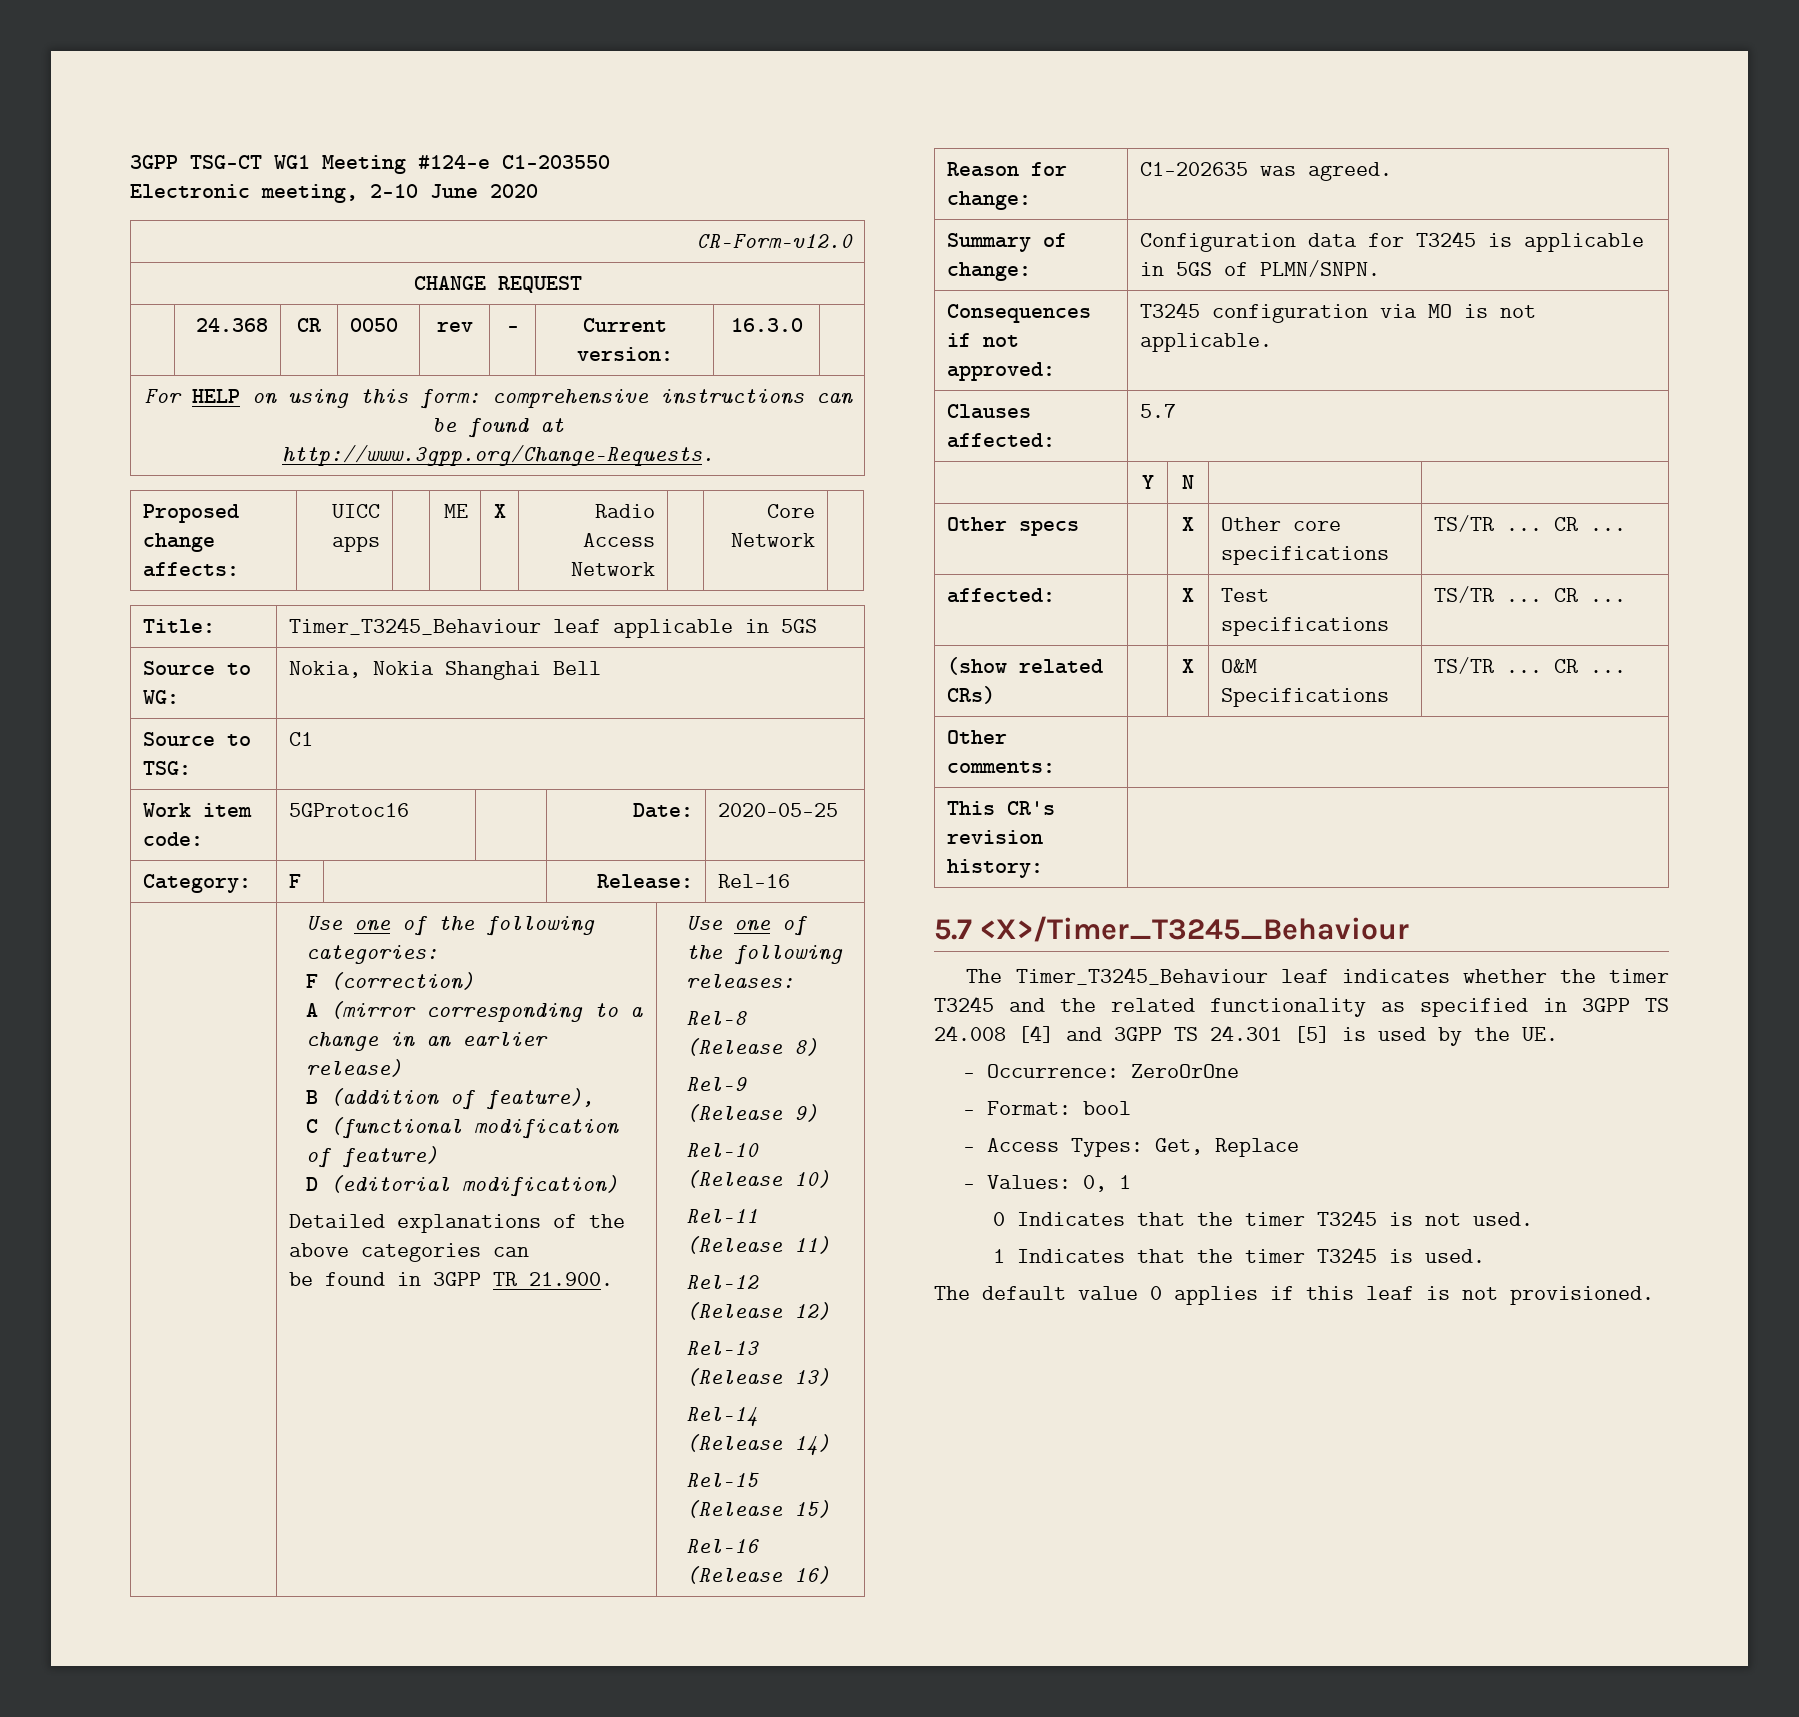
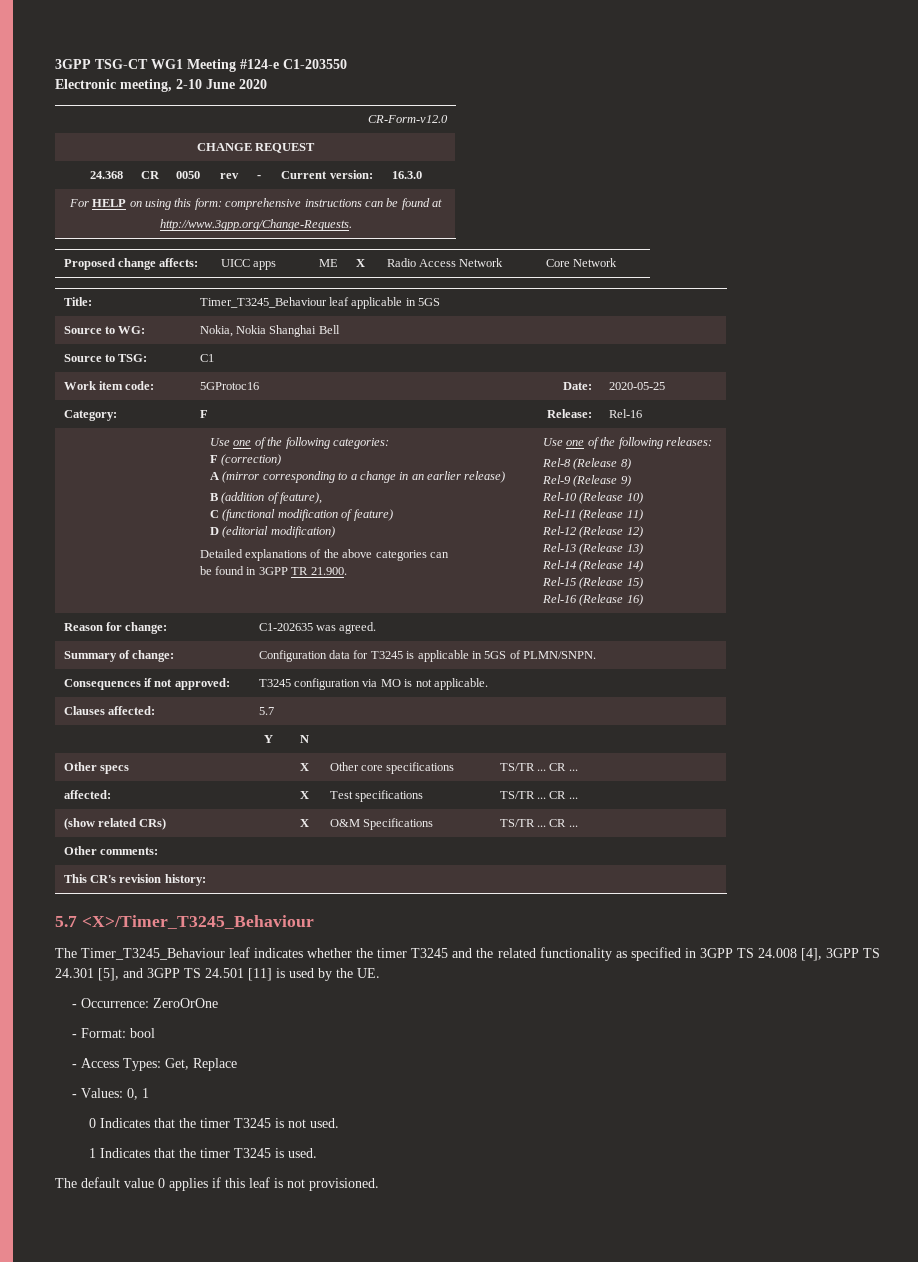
[1018,1025,1054,1043] [4] -> [800,948,880,961] [55,968,119,981] [4], 3GPP TS 24.301 [5],
[1210,1025,1330,1043] 24.301 [5] -> [205,968,272,981] 24.501 [11]

